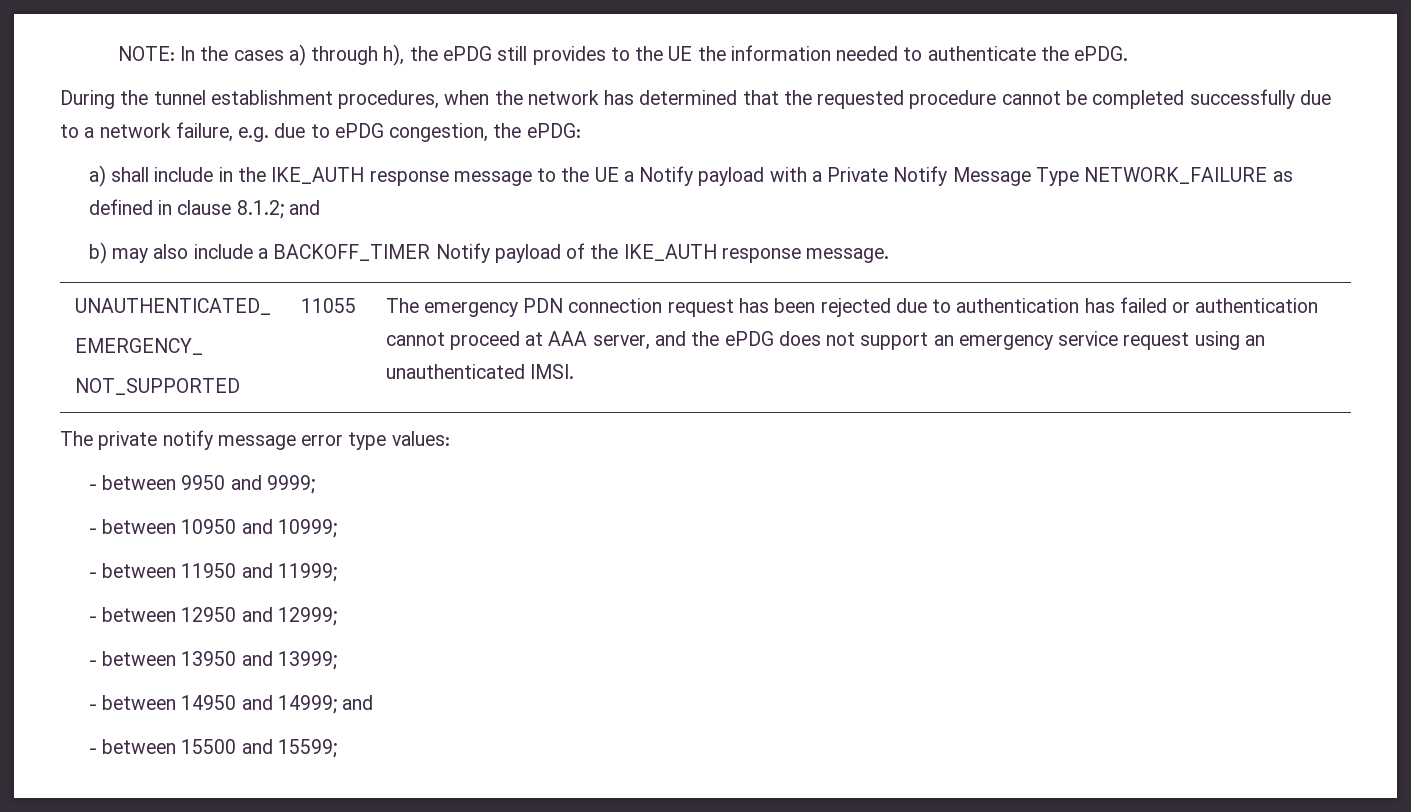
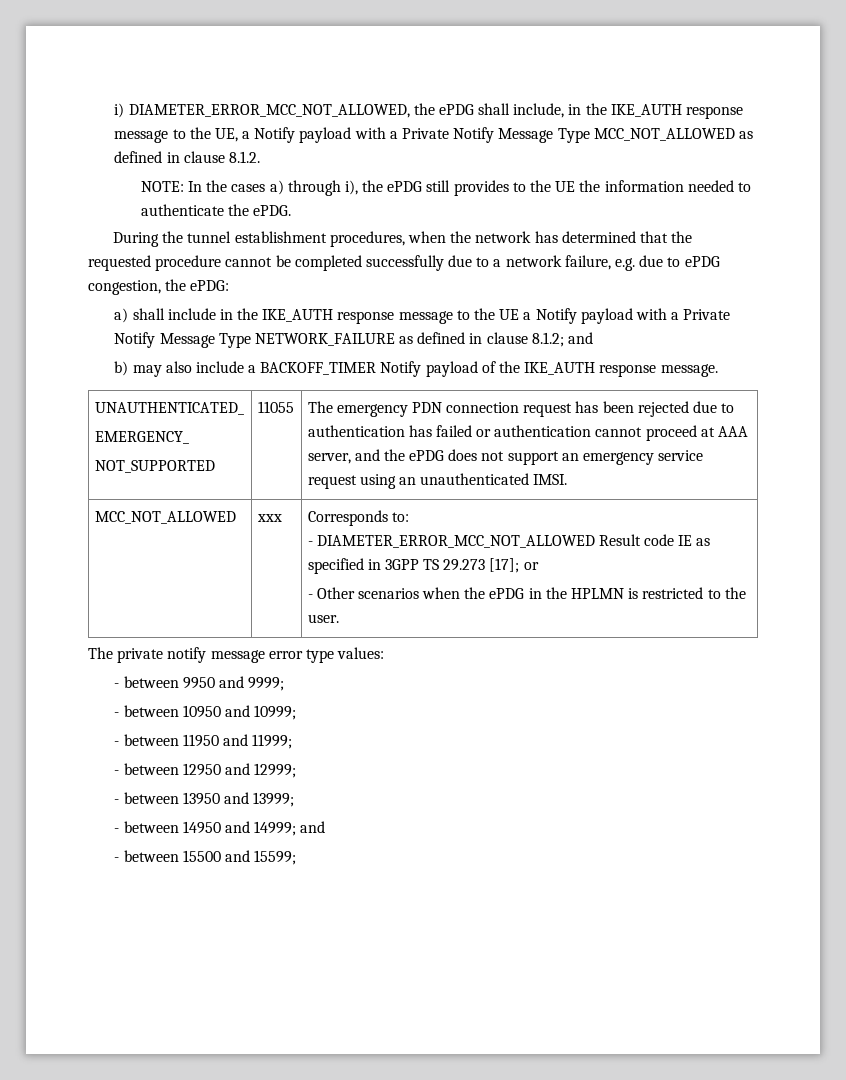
(117, 53) none -> [114,103,744,119] [114,127,753,143] [114,151,260,163] i) DIAMETER_ERROR_MCC_NOT_ALLOWED, the ePDG shall include, in the IKE_AUTH response message to the UE, a Notify payload with a Private Notify Message Type MCC_NOT_ALLOWED as defined in clause 8.1.2. //
[383,44,405,66] h), -> [344,180,358,195] i),
(574, 371) none -> [94,511,236,524] [256,514,282,522] [307,510,409,526] [307,534,711,548] [307,558,539,574] [307,587,746,599] [307,614,339,623] // MCC_NOT_ALLOWED | xxx | Corresponds to: // - DIAMETER_ERROR_MCC_NOT_ALLOWED Result code IE as specified in 3GPP TS 29.273 [17]; or // - Other scenarios when the ePDG in the HPLMN is restricted to the user.

